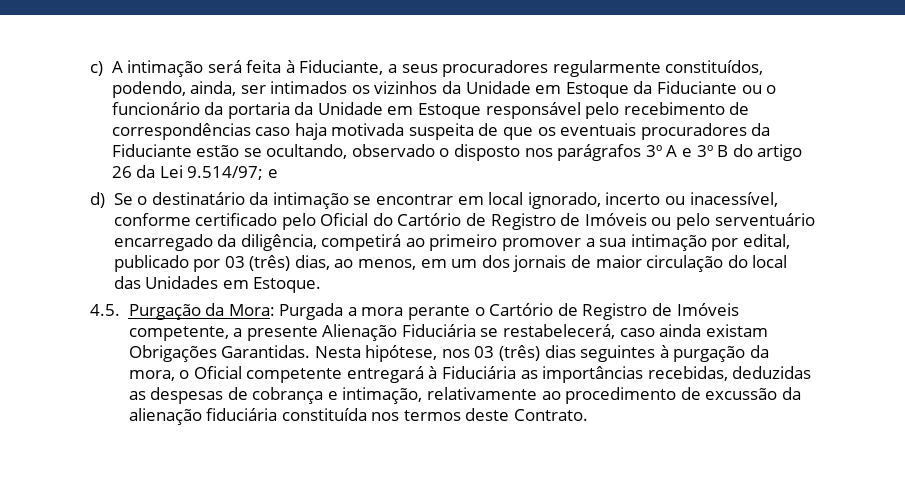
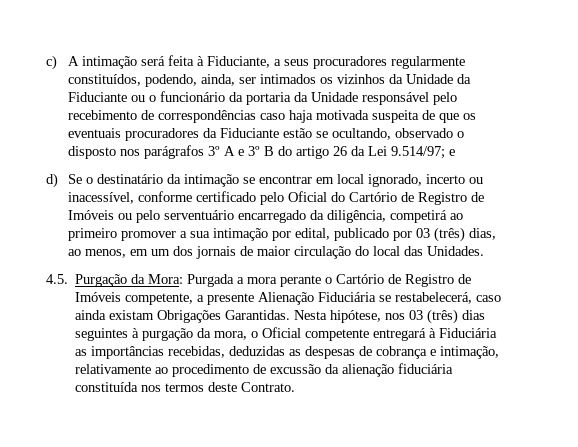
[535,82,629,98] em Estoque -> (453, 79) none
[387,103,482,119] em Estoque -> (358, 97) none
[145,276,322,293] Unidades em Estoque. -> [426,246,484,256] Unidades.

